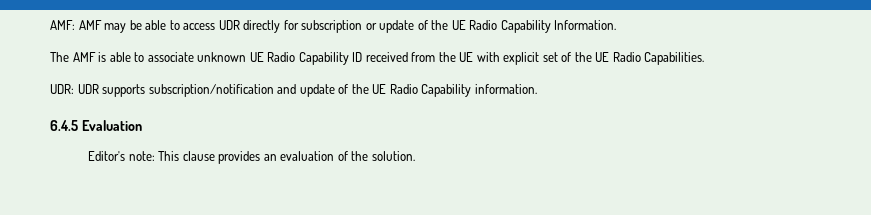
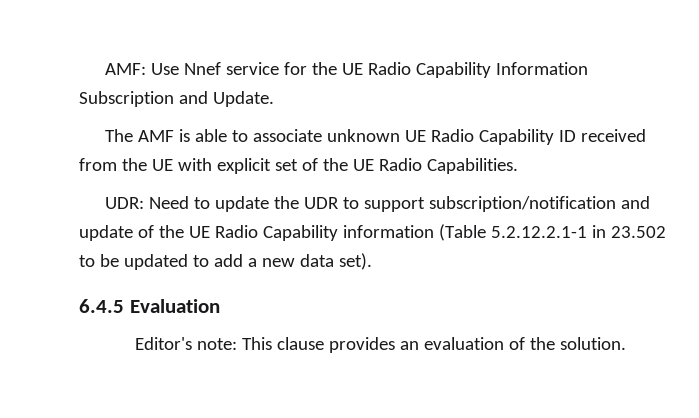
[78,20,617,33] AMF may be able to access UDR directly for subscription or update of the UE Radio Capability Information. -> [151,62,589,78] [79,91,274,107] Use Nnef service for the UE Radio Capability Information Subscription and Update.
[77,84,146,97] UDR supports -> [149,196,426,212] Need to update the UDR to support
[474,84,537,94] information. -> [342,224,666,241] [79,253,372,270] information (Table 5.2.12.2.1-1 in 23.502 to be updated to add a new data set).

